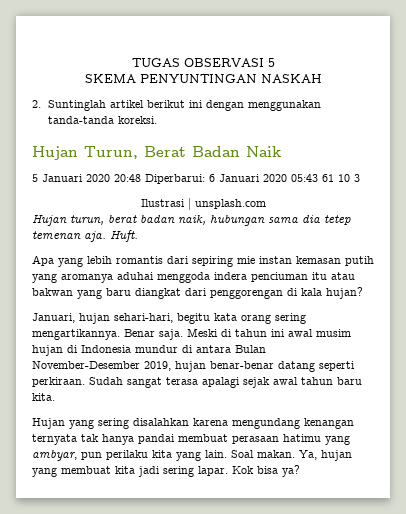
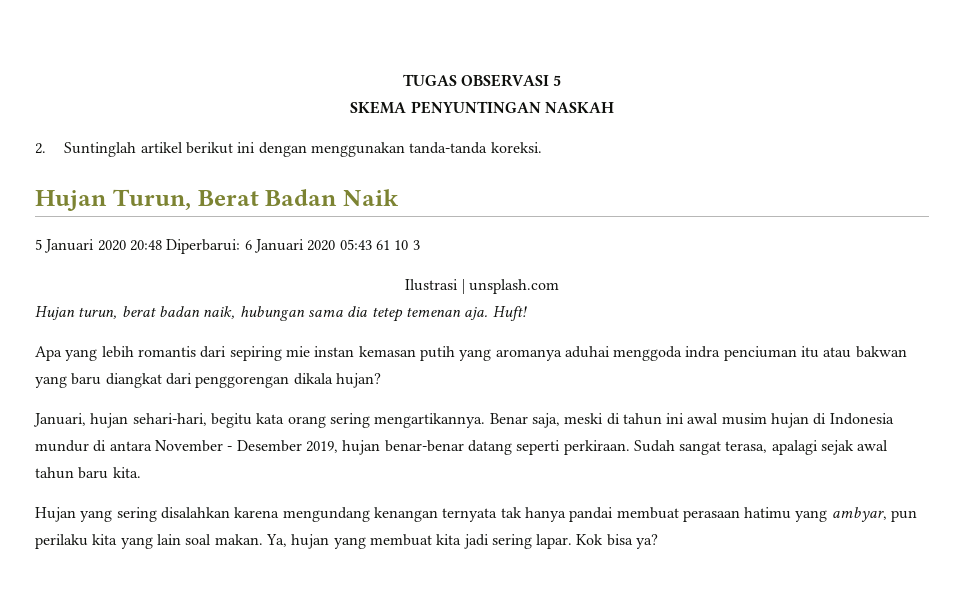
[110,230,138,242] Huft. -> [492,306,527,321] Huft!
[214,272,247,280] indera -> [685,346,721,358] indra
[287,288,322,296] di kala -> [293,373,333,385] dikala
[159,328,218,340] saja. Meski -> [531,413,604,428] saja, meski
[235,345,266,353] [32,361,140,369] Bulan November-Desember -> [154,440,302,452] November - Desember
[166,377,198,385] terasa -> [725,441,768,453] terasa,
[205,450,254,458] lain. Soal -> [156,534,212,545] lain soal

